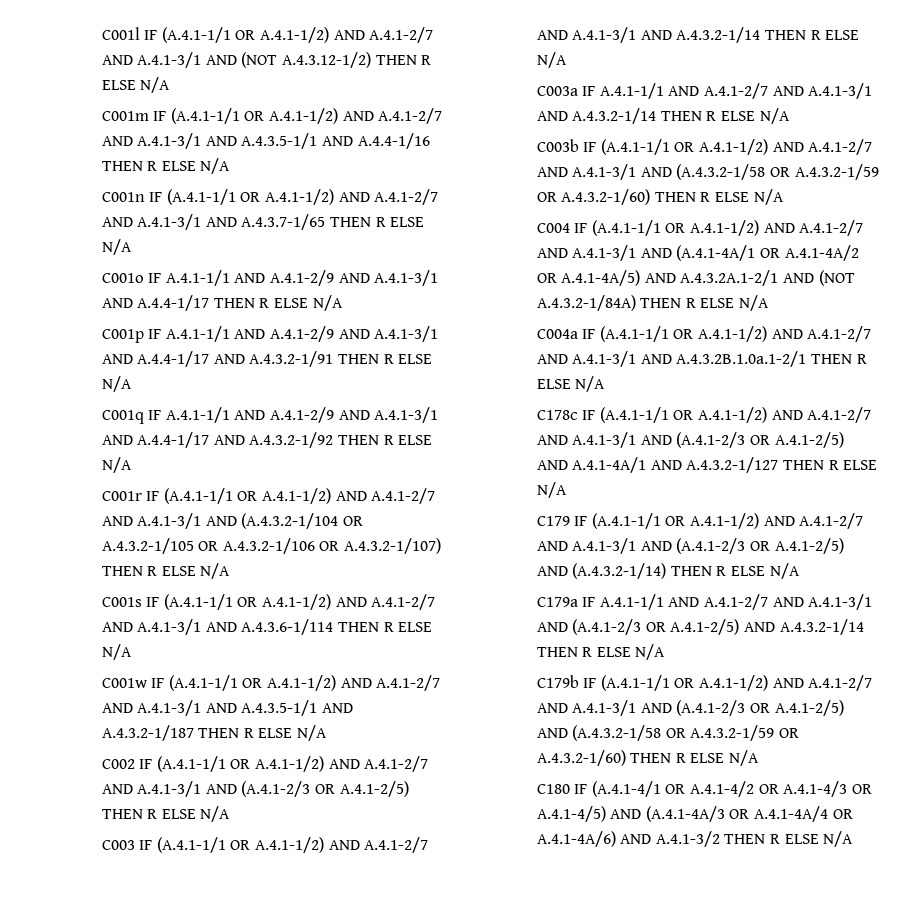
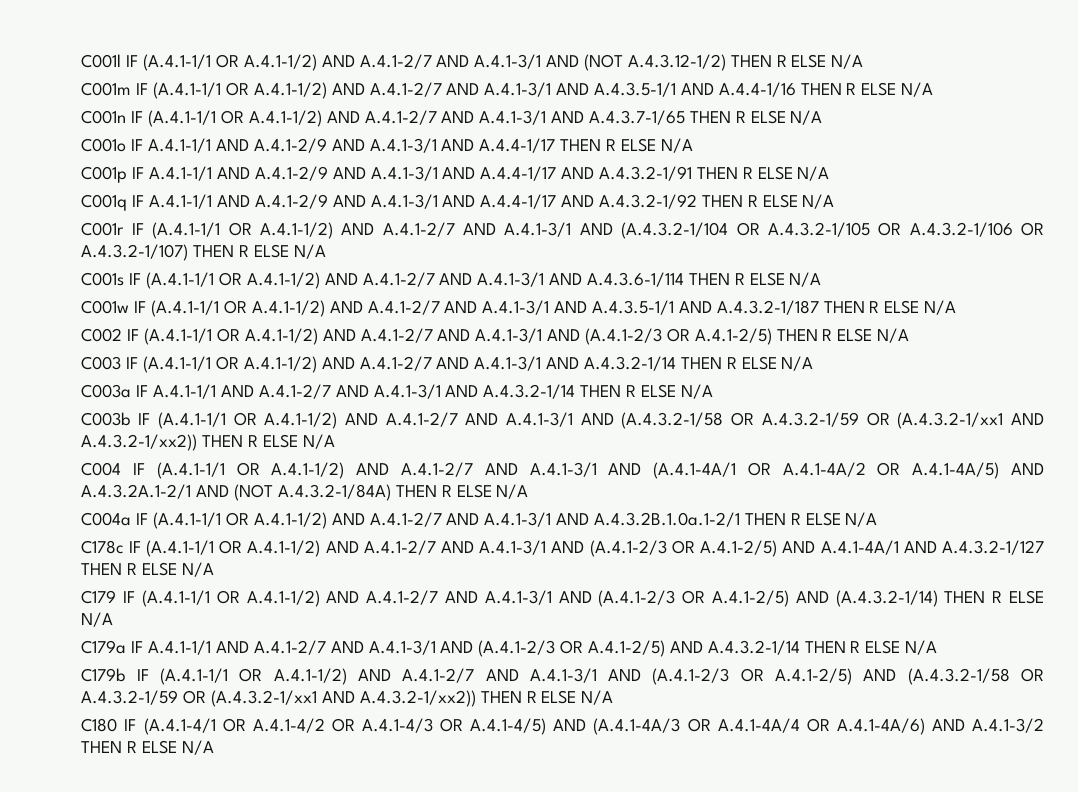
[561,189,651,205] A.4.3.2-1/60) -> [897,412,1044,429] [81,434,198,451] (A.4.3.2-1/xx1 AND A.4.3.2-1/xx2))
[536,750,626,766] A.4.3.2-1/60) -> [211,690,476,707] (A.4.3.2-1/xx1 AND A.4.3.2-1/xx2))

